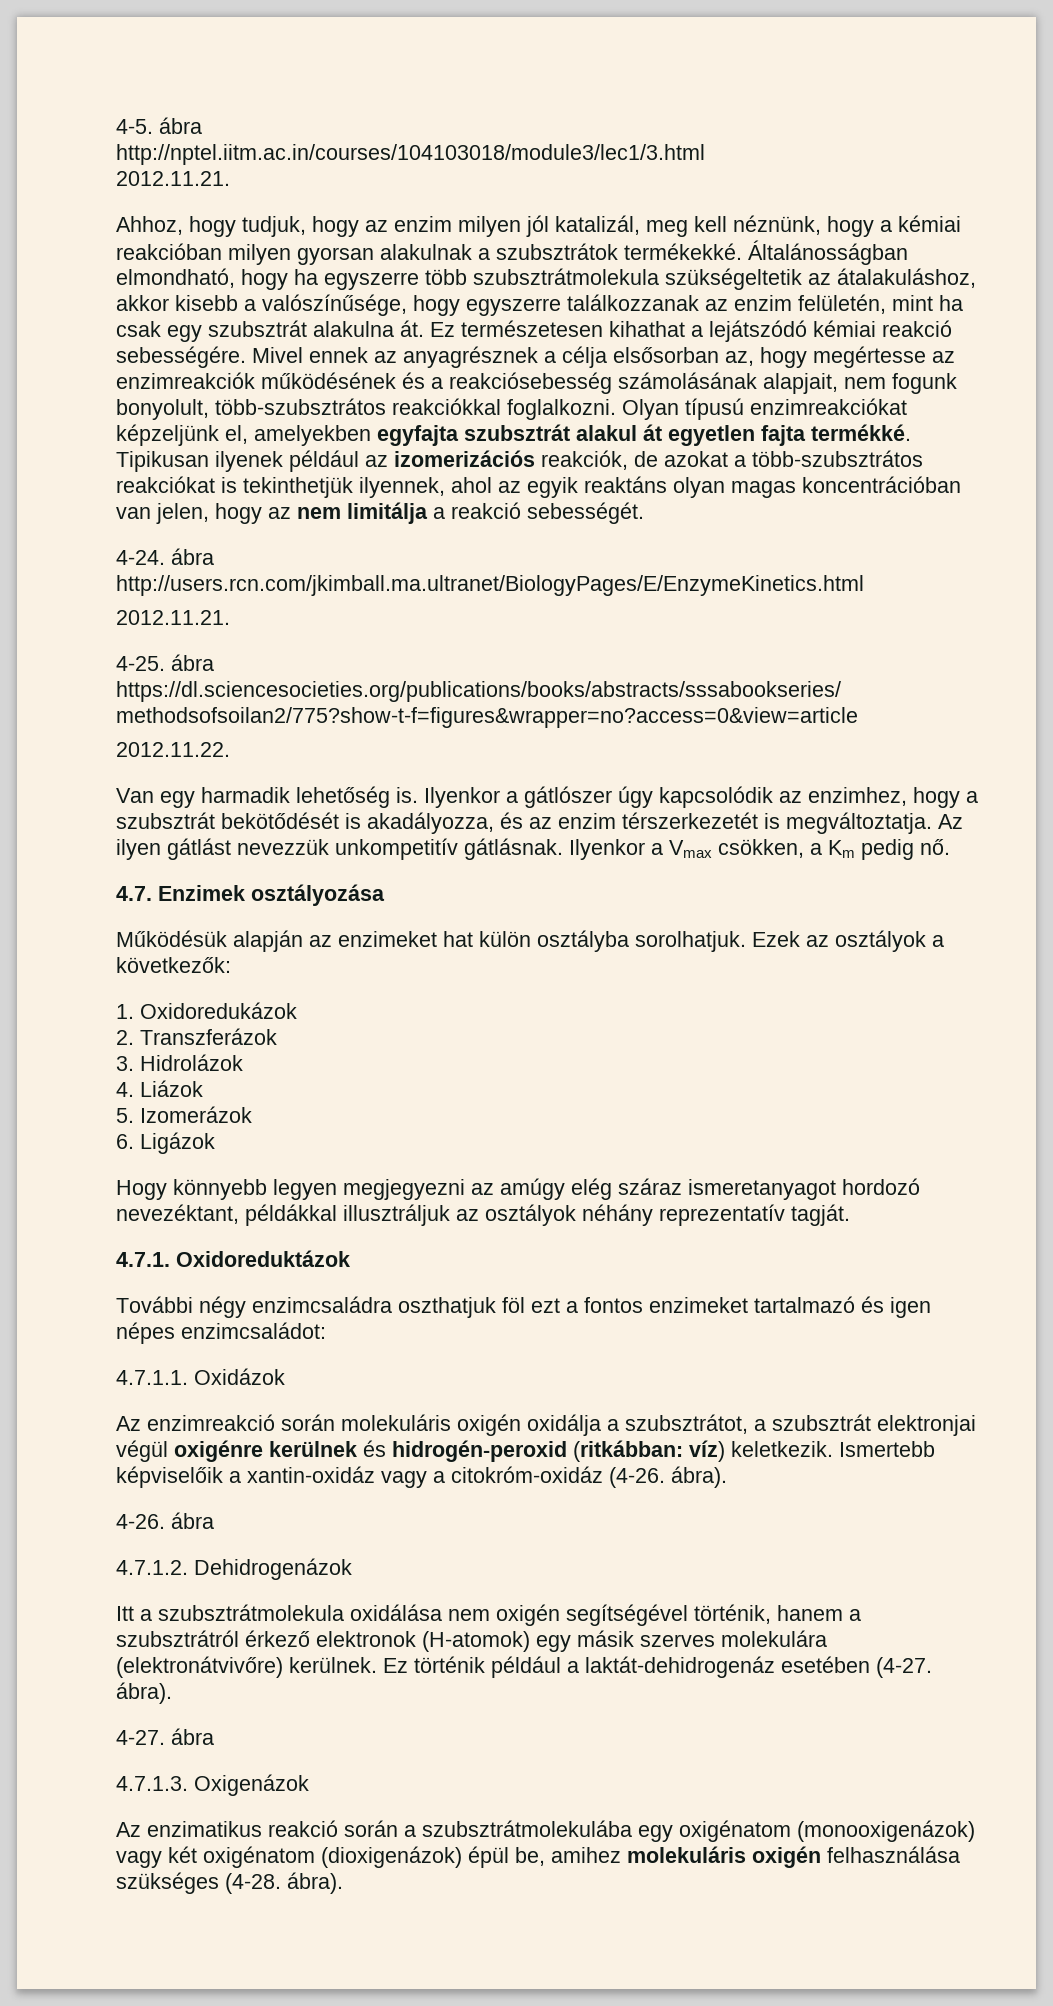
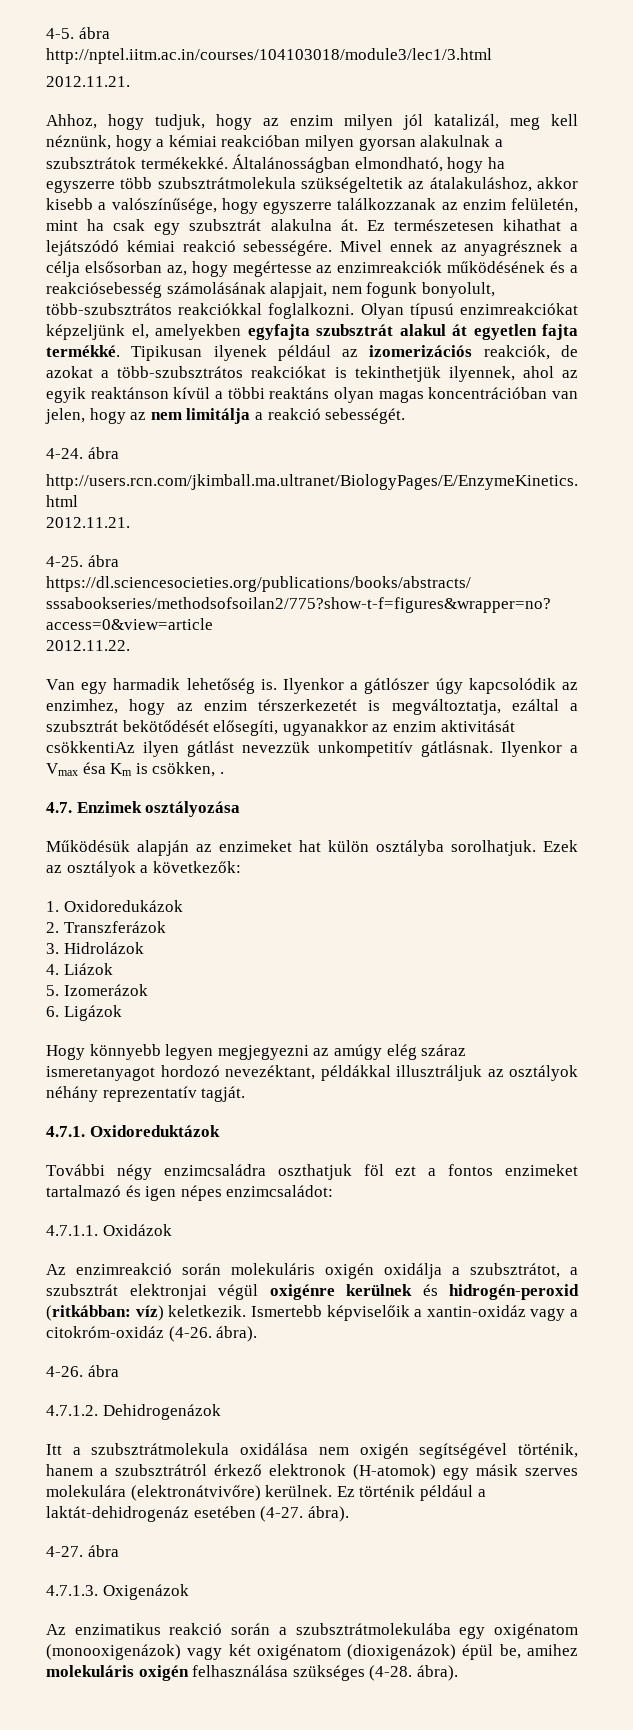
(578, 487) none -> [90,387,265,399] reaktánson kívül a többi
[966,791,978,803] [116,812,963,834] a szubsztrát bekötődését is akadályozza, és az enzim térszerkezetét is megváltoztatja. Az -> [176,699,578,715] [46,720,515,736] [46,741,135,753] az enzim térszerkezetét is megváltoztatja, ezáltal a szubsztrát bekötődését elősegíti, ugyanakkor az enzim aktivitását csökkentiAz
[718,839,950,860] csökken, a Km pedig nő. -> [82,762,224,777] ésa Km is csökken, .

